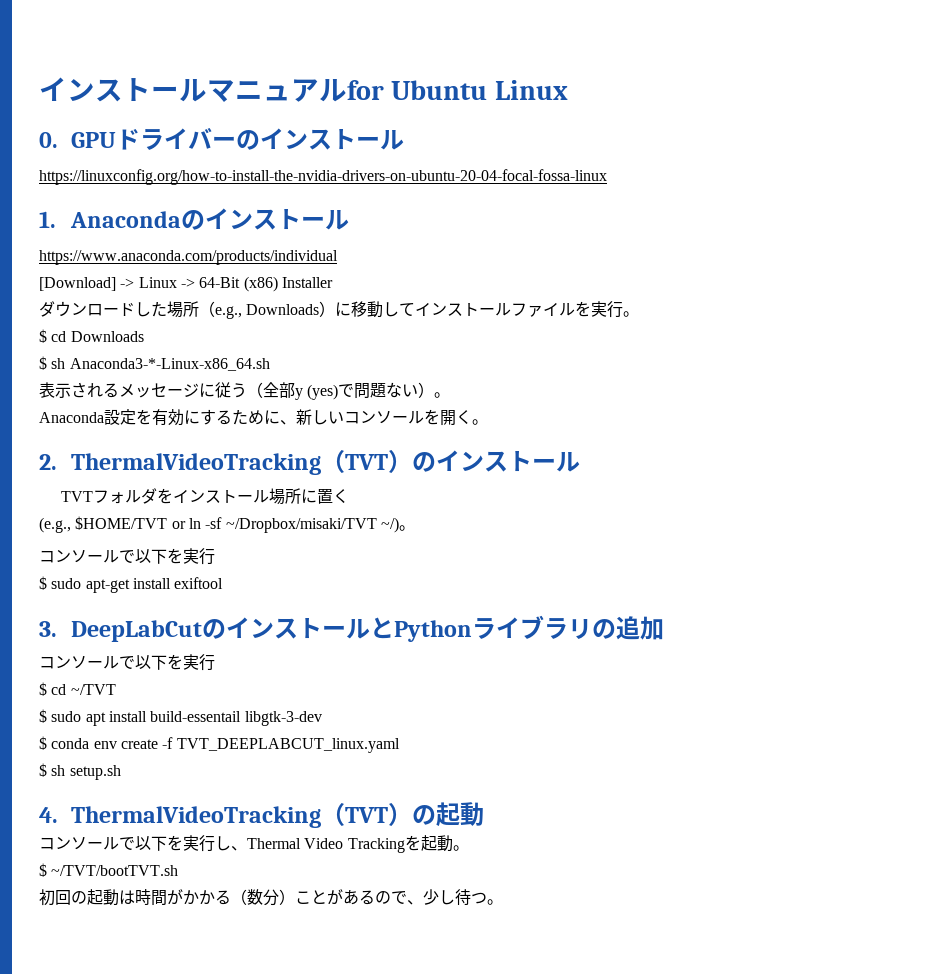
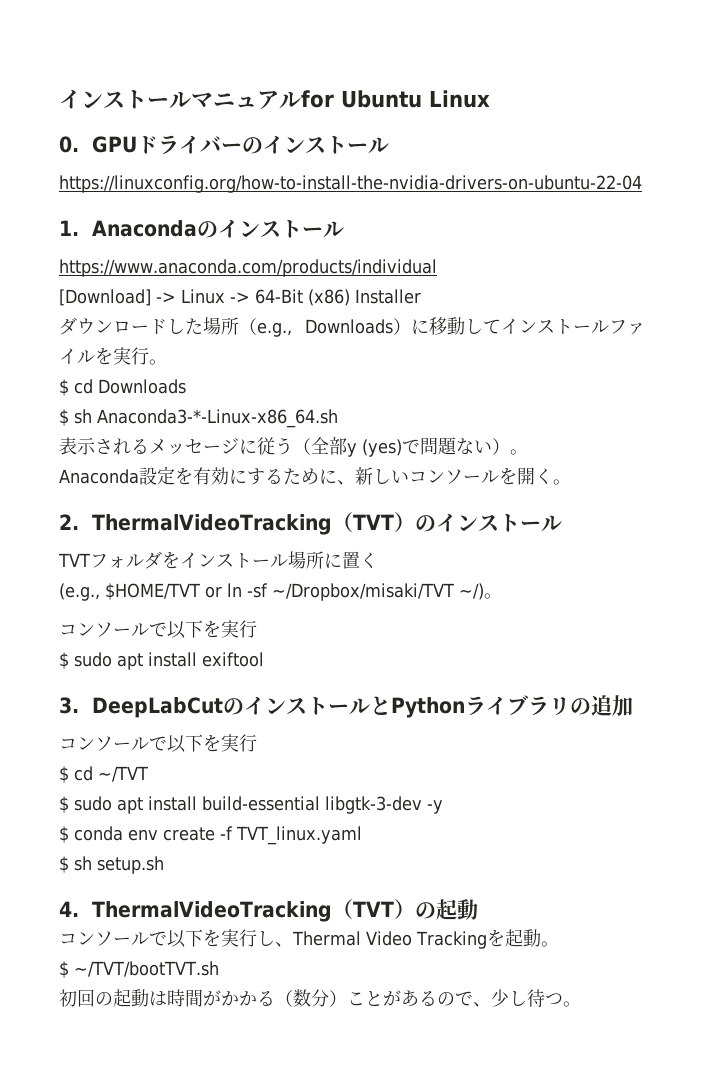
[39,169,607,185] https://linuxconfig.org/how-to-install-the-nvidia-drivers-on-ubuntu-20-04-focal-fossa-linux -> [59,175,642,193] https://linuxconfig.org/how-to-install-the-nvidia-drivers-on-ubuntu-22-04
[85,579,130,593] apt-get -> [117,653,143,670] apt
[150,711,242,722] build-essentail -> [202,796,320,811] build-essential
(322, 718) none -> [427,800,443,814] -y
[176,738,400,753] TVT_DEEPLABCUT_linux.yaml -> [236,826,362,845] TVT_linux.yaml

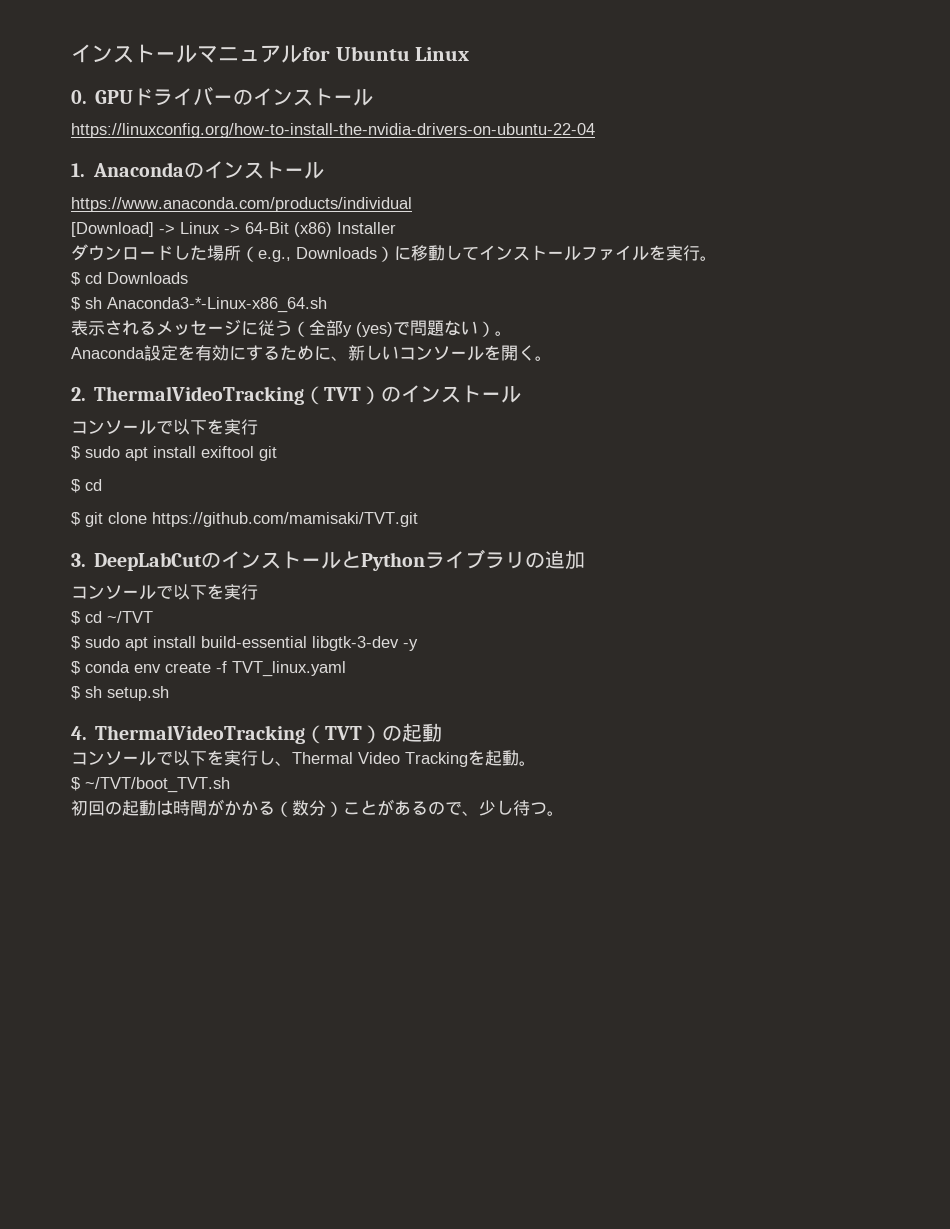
[58,551,378,569] [59,583,502,601] // TVTフォルダをインストール場所に置く // (e.g., $HOME/TVT or ln -sf ~/Dropbox/misaki/TVT ~/)。 -> (522, 394) none
(264, 659) none -> [259,446,277,461] [71,479,102,493] [71,512,418,527] git // $ cd // $ git clone https://github.com/mamisaki/TVT.git
[74,961,219,977] ~/TVT/bootTVT.sh -> [85,777,230,793] ~/TVT/boot_TVT.sh

